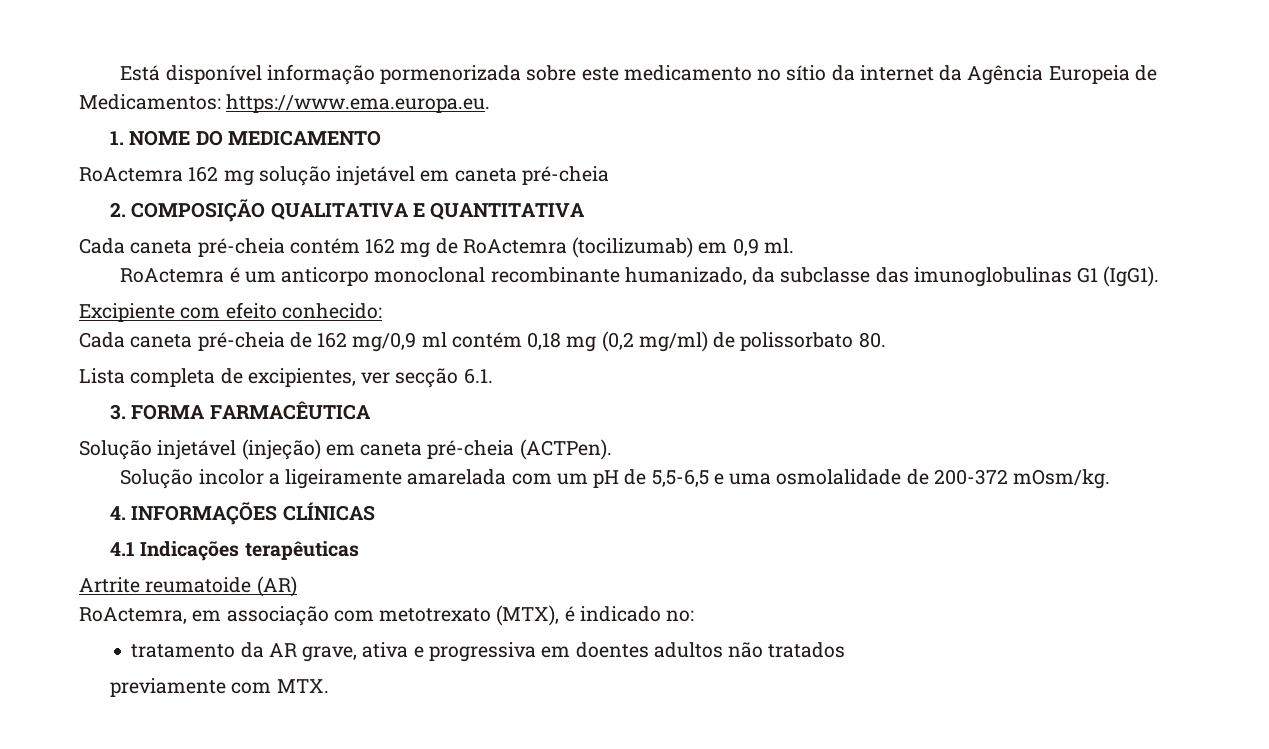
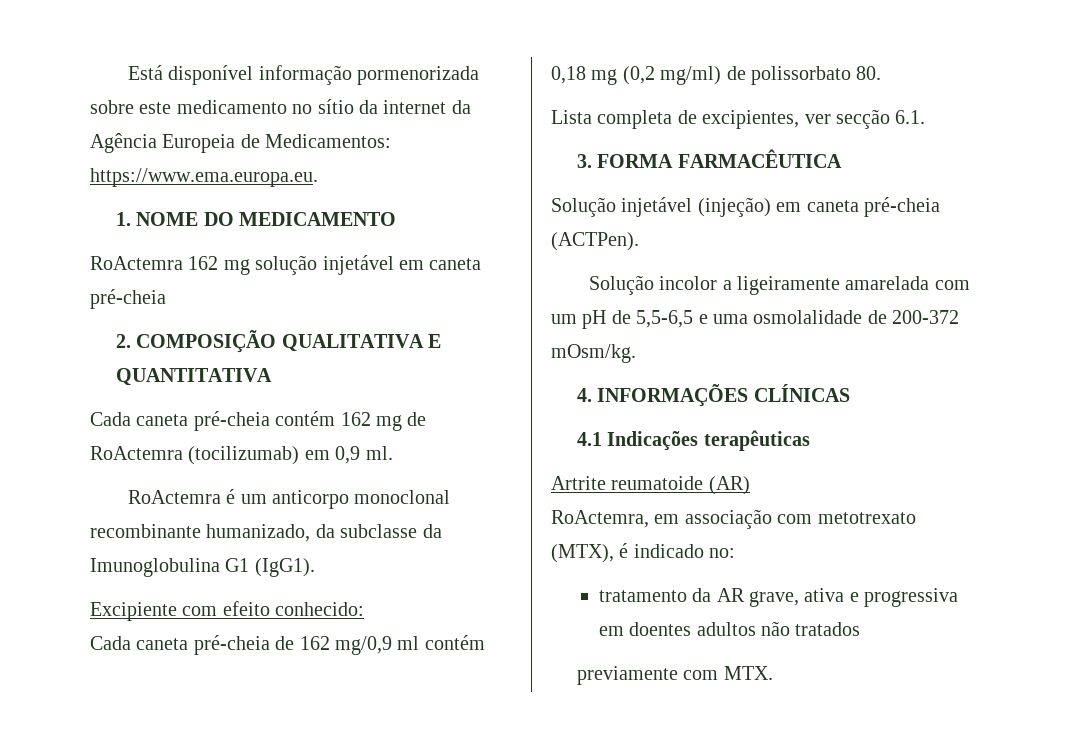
[875,267,1072,287] das imunoglobulinas -> [422,524,442,538] [90,558,220,577] da Imunoglobulina

